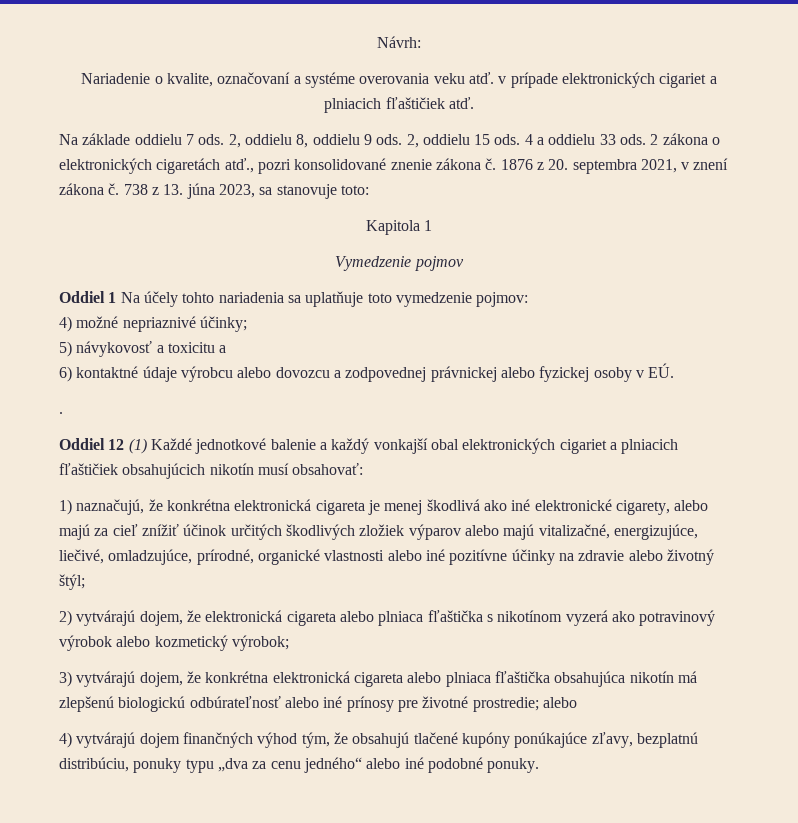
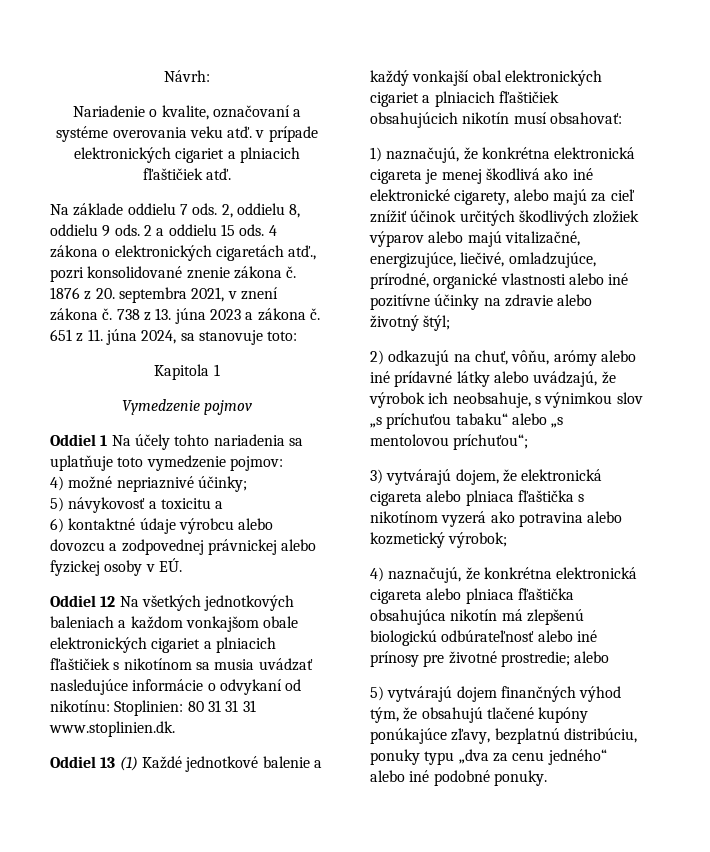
[406,134,419,148] 2, -> [143,225,165,236] 2 a
[537,134,659,145] a oddielu 33 ods. 2 -> (277, 230) none
[218,184,255,198] 2023, -> [209,308,320,321] [50,329,177,345] 2023 a zákona č. 651 z 11. júna 2024,
[59,412,63,414] [59,438,125,450] . // Oddiel 12 -> [50,595,295,611] [50,616,299,632] [50,637,276,653] [50,658,313,671] [50,679,302,695] [50,700,256,716] [49,721,175,737] [50,756,116,768] Oddiel 12 Na všetkých jednotkových baleniach a každom vonkajšom obale elektronických cigariet a plniacich fľaštičiek s nikotínom sa musia uvádzať nasledujúce informácie o odvykaní od nikotínu: Stoplinien: 80 31 31 31 www.stoplinien.dk. // Oddiel 13
(72, 618) none -> [388,350,636,366] [370,371,616,387] [369,392,643,408] [370,413,564,429] [370,434,529,450] [370,469,383,484] odkazujú na chuť, vôňu, arómy alebo iné prídavné látky alebo uvádzajú, že výrobok ich neobsahuje, s výnimkou slov „s príchuťou tabaku“ alebo „s mentolovou príchuťou“; // 3)
[639,610,716,626] [59,635,112,651] potravinový výrobok -> [518,512,583,527] potravina
[59,671,183,687] 3) vytvárajú dojem, -> [370,567,462,583] 4) naznačujú,
[59,732,72,748] 4) -> [370,686,384,701] 5)

